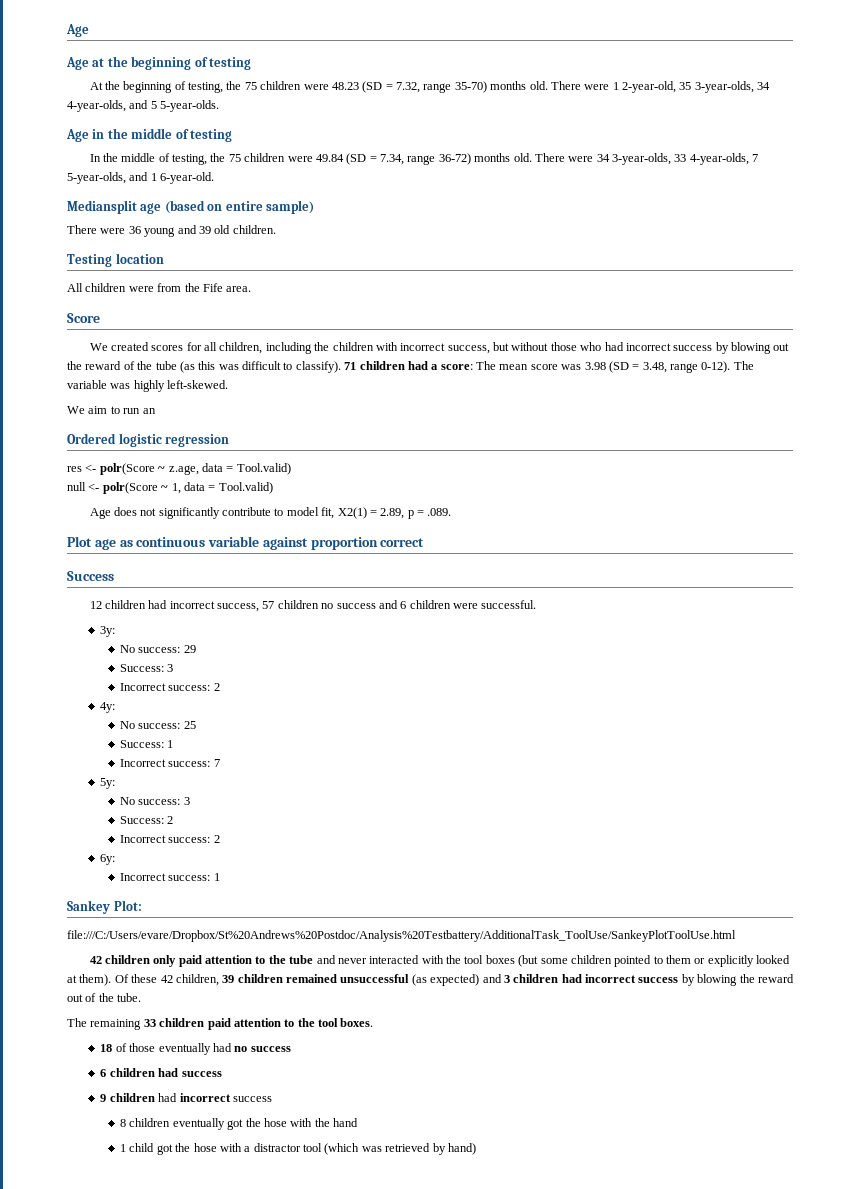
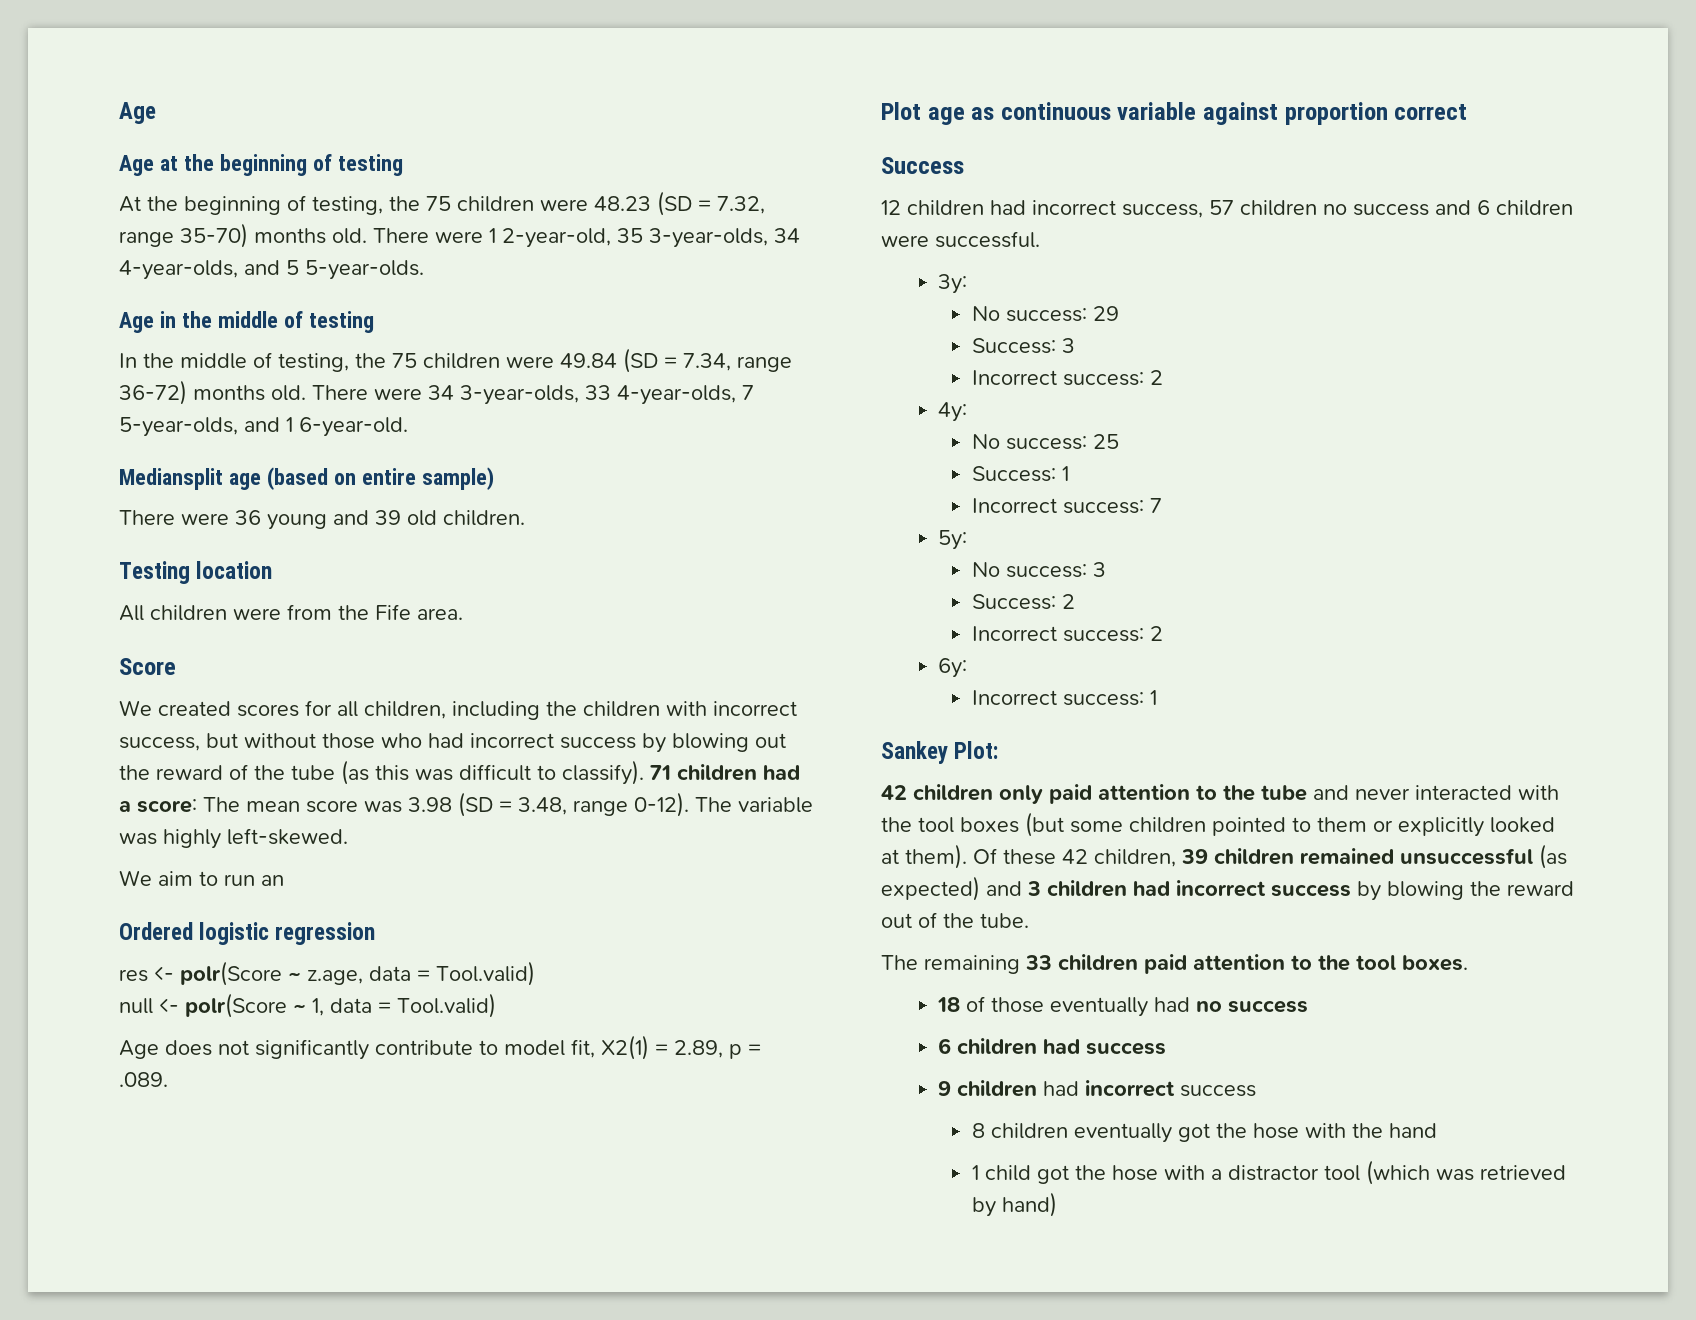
[67,930,736,942] // file:///C:/Users/evare/Dropbox/St%20Andrews%20Postdoc/Analysis%20Testbattery/AdditionalTask_ToolUse/SankeyPlotToolUse.html -> (999, 750) none

